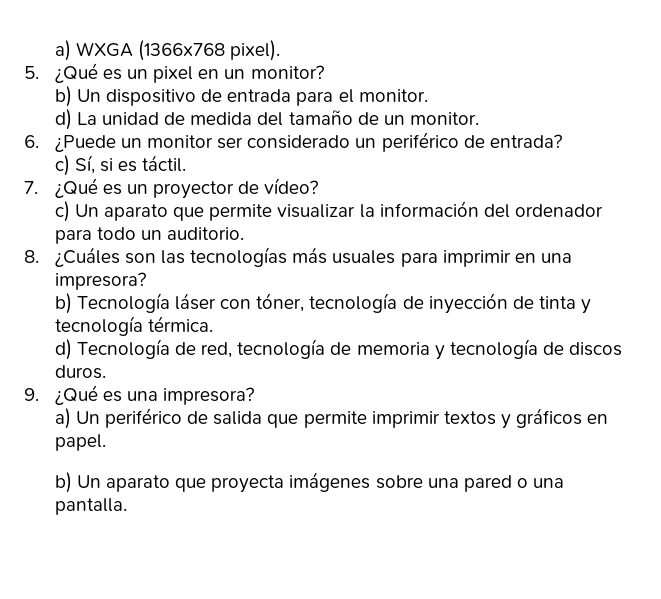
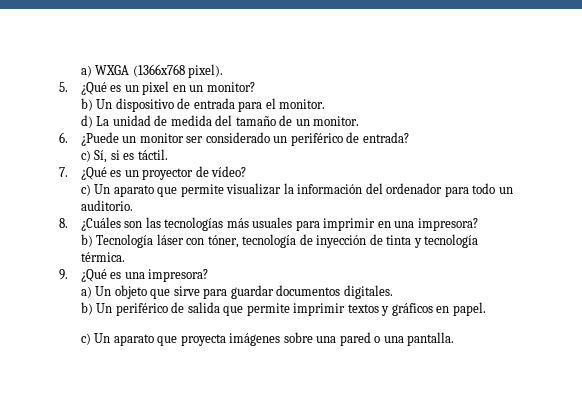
[54,339,623,360] [54,365,106,379] // d) Tecnología de red, tecnología de memoria y tecnología de discos duros. -> (125, 257) none
(100, 417) none -> [114,285,393,299] [80,302,113,315] objeto que sirve para guardar documentos digitales. // b) Un
[54,472,72,493] b) -> [80,333,91,345] c)

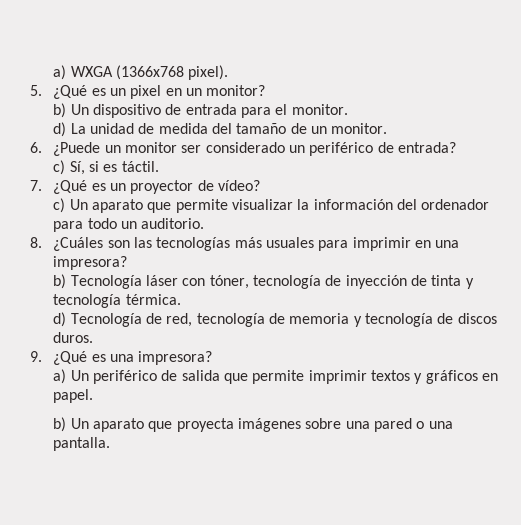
(125, 257) none -> [53,312,497,327] [53,332,94,343] // d) Tecnología de red, tecnología de memoria y tecnología de discos duros.
[114,285,393,299] [80,302,113,315] objeto que sirve para guardar documentos digitales. // b) Un -> (89, 375) none
[80,333,91,345] c) -> [53,417,67,432] b)

